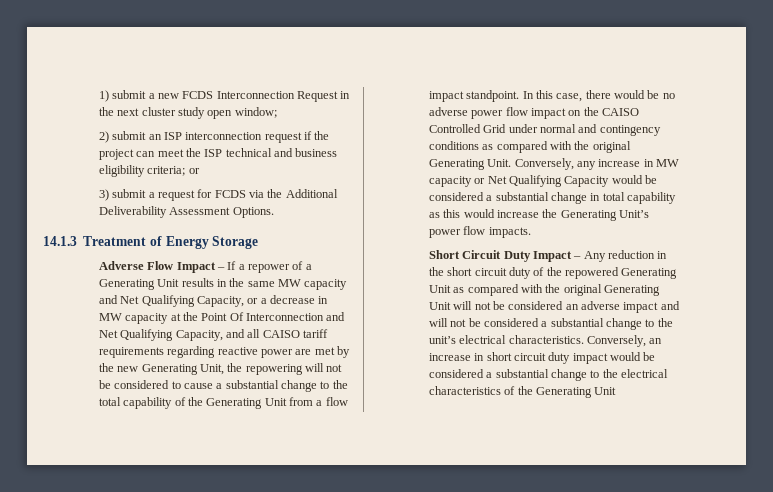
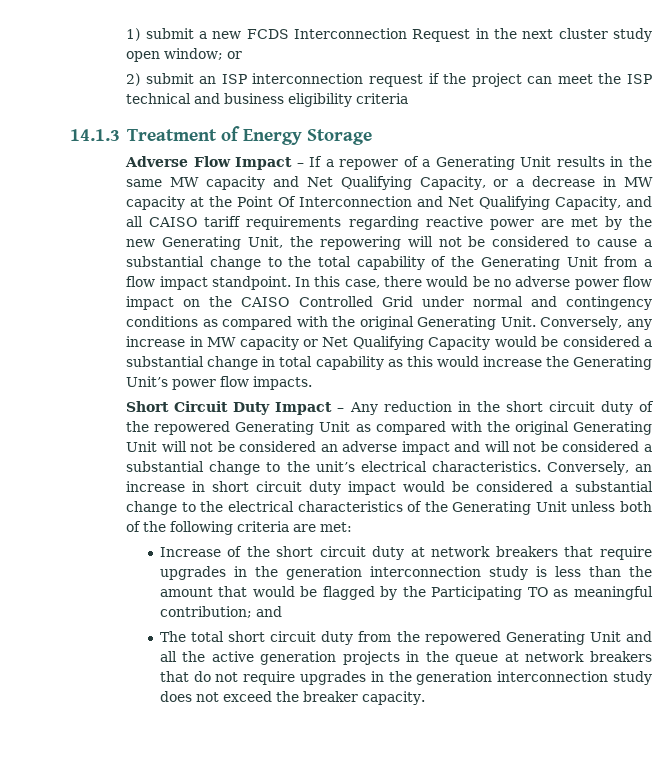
(277, 112) none -> [227,51,243,59] or
[147,166,200,176] [98,189,338,201] [98,206,274,218] criteria; or // 3) submit a request for FCDS via the Additional Deliverability Assessment Options. -> [356,93,409,104] criteria
(617, 391) none -> [571,501,653,512] [126,521,353,535] [159,546,652,560] [159,566,652,580] [159,586,654,600] [159,606,282,618] [159,631,652,645] [159,651,652,665] [159,671,653,685] [159,691,425,705] unless both of the following criteria are met: // Increase of the short circuit duty at network breakers that require upgrades in the generation interconnection study is less than the amount that would be flagged by the Participating TO as meaningful contribution; and // The total short circuit duty from the repowered Generating Unit and all the active generation projects in the queue at network breakers that do not require upgrades in the generation interconnection study does not exceed the breaker capacity.

